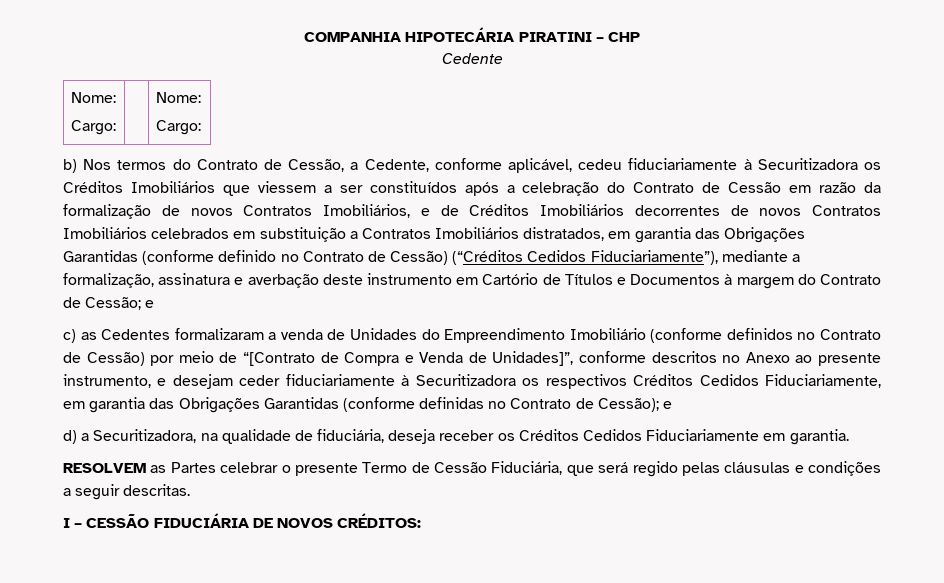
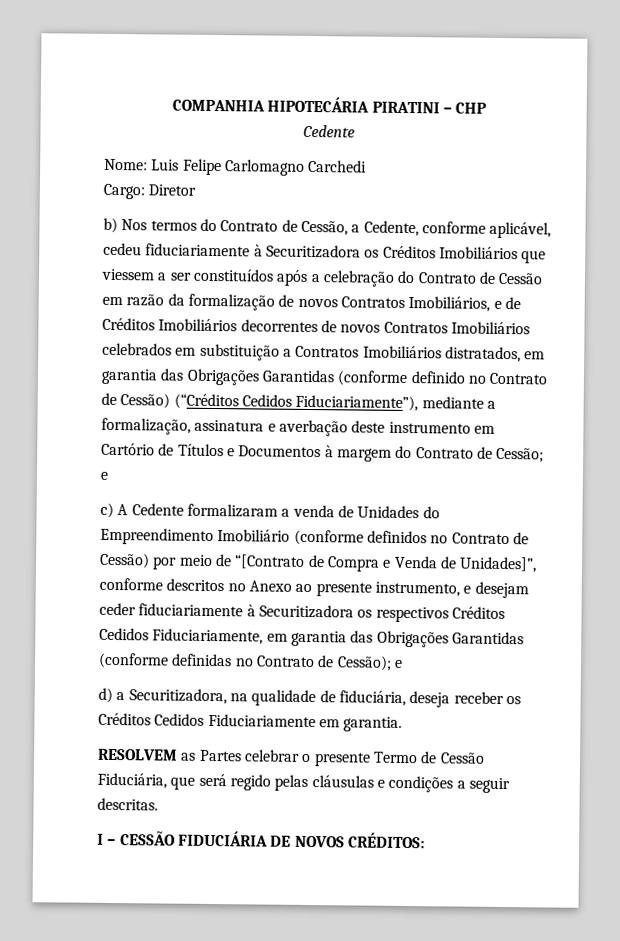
[70,92,116,103] [70,120,116,135] [155,92,201,103] [155,120,201,135] // Nome: // Cargo: | | Nome: // Cargo: -> [104,158,368,176] [103,183,197,200] // Nome: Luis Felipe Carlomagno Carchedi // Cargo: Diretor
[80,329,171,340] as Cedentes -> [117,503,184,516] A Cedente

